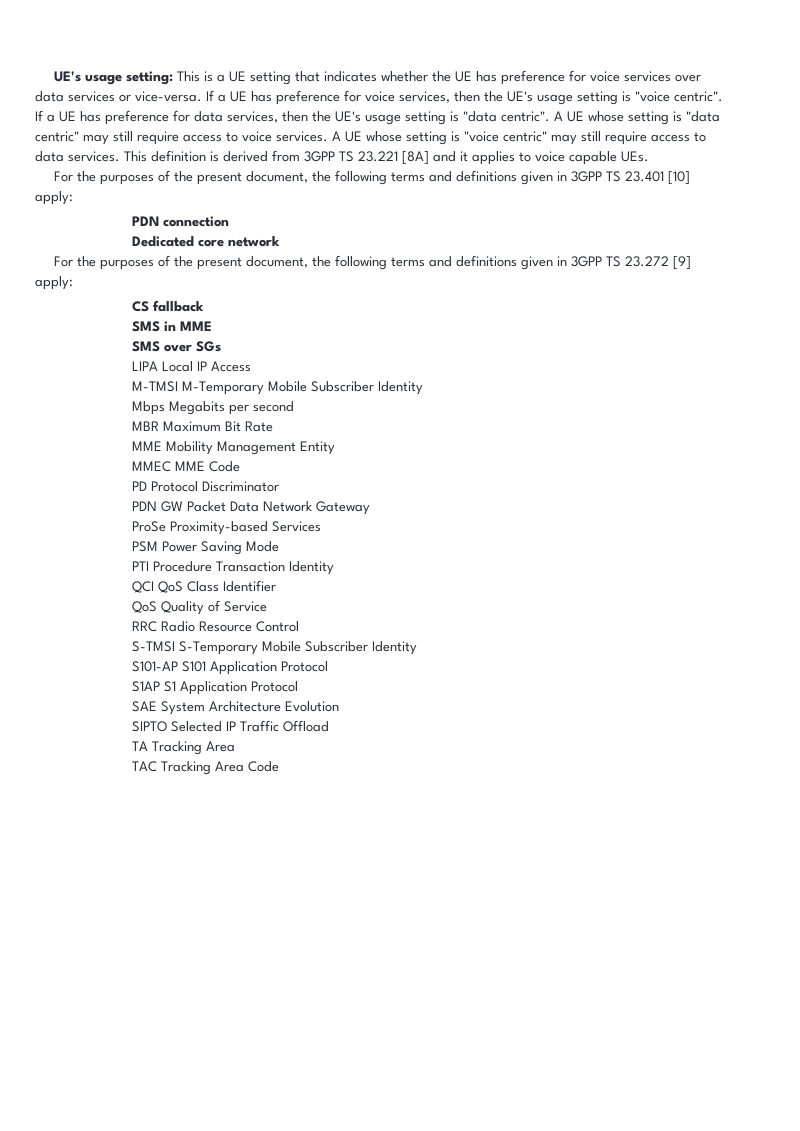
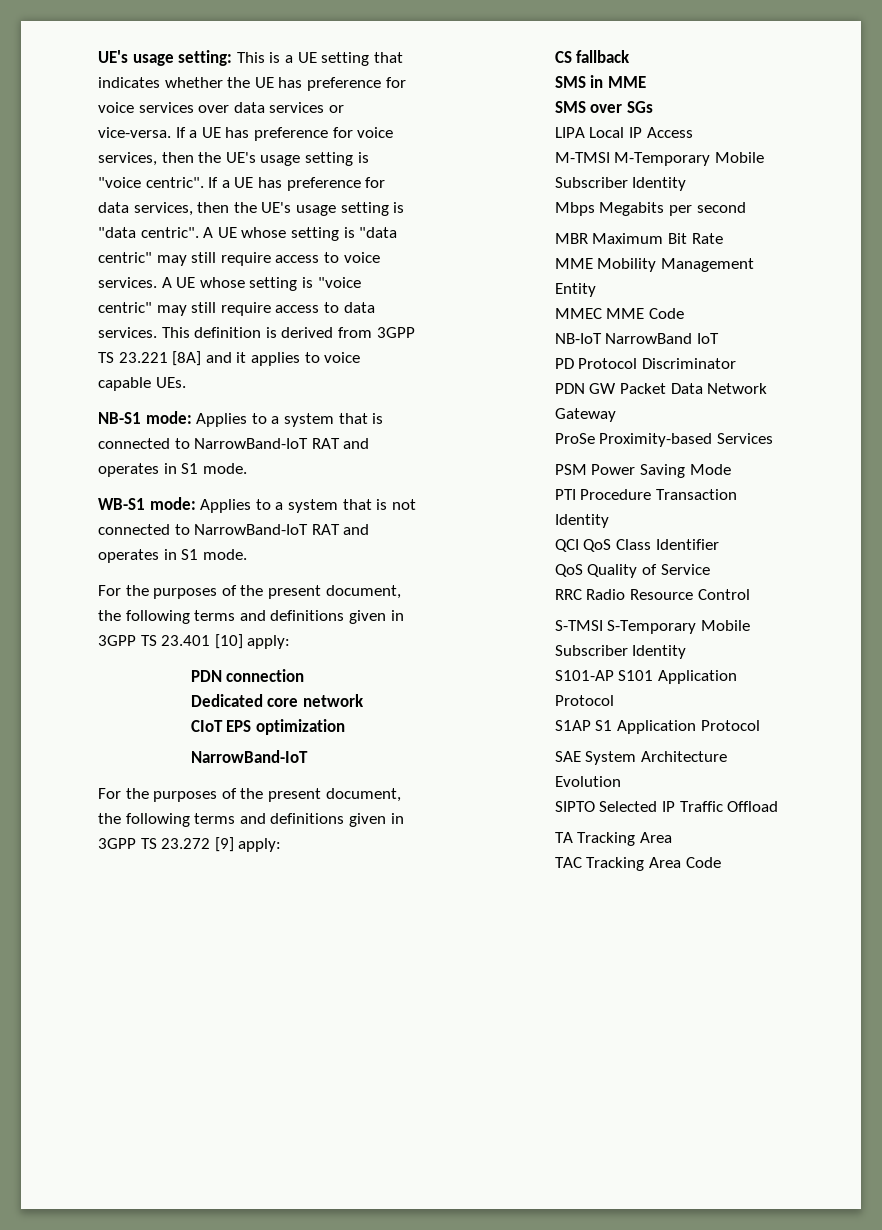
(649, 156) none -> [98,411,384,427] [98,438,370,449] [98,463,247,477] [98,497,416,513] [98,524,370,535] [98,549,247,563] // NB-S1 mode: Applies to a system that is connected to NarrowBand-IoT RAT and operates in S1 mode. // WB-S1 mode: Applies to a system that is not connected to NarrowBand-IoT RAT and operates in S1 mode.
(280, 241) none -> [190,719,345,735] [190,750,308,763] // CIoT EPS optimization // NarrowBand-IoT
(240, 466) none -> [554,333,719,344] // NB-IoT NarrowBand IoT

